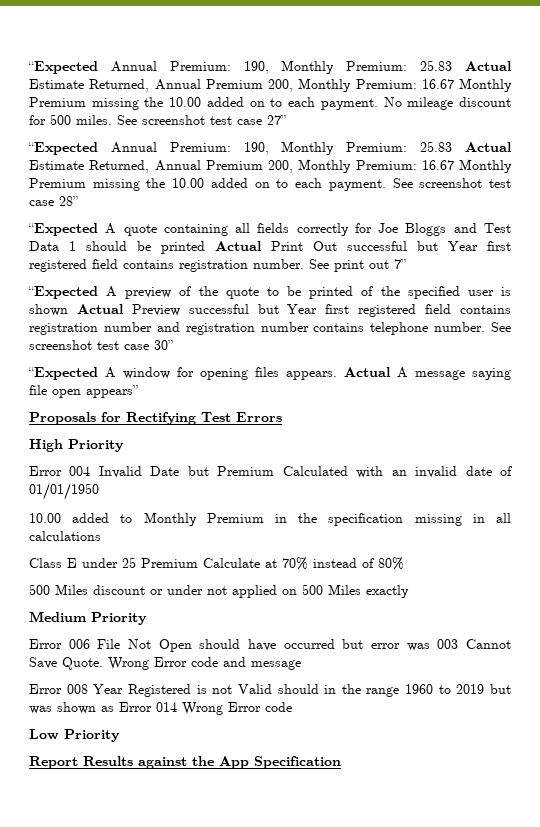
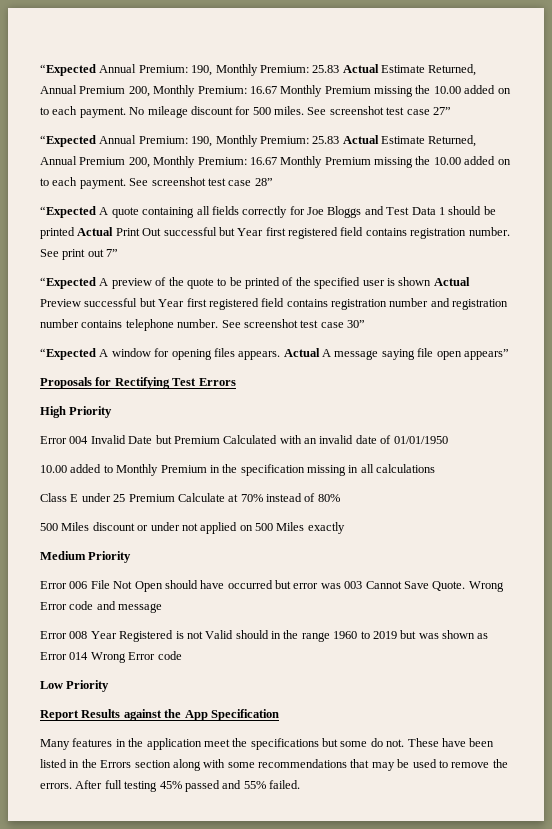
(341, 762) none -> [40,738,495,750] [40,759,508,771] [40,780,300,792] // Many features in the application meet the specifications but some do not. These have been listed in the Errors section along with some recommendations that may be used to remove the errors. After full testing 45% passed and 55% failed.

